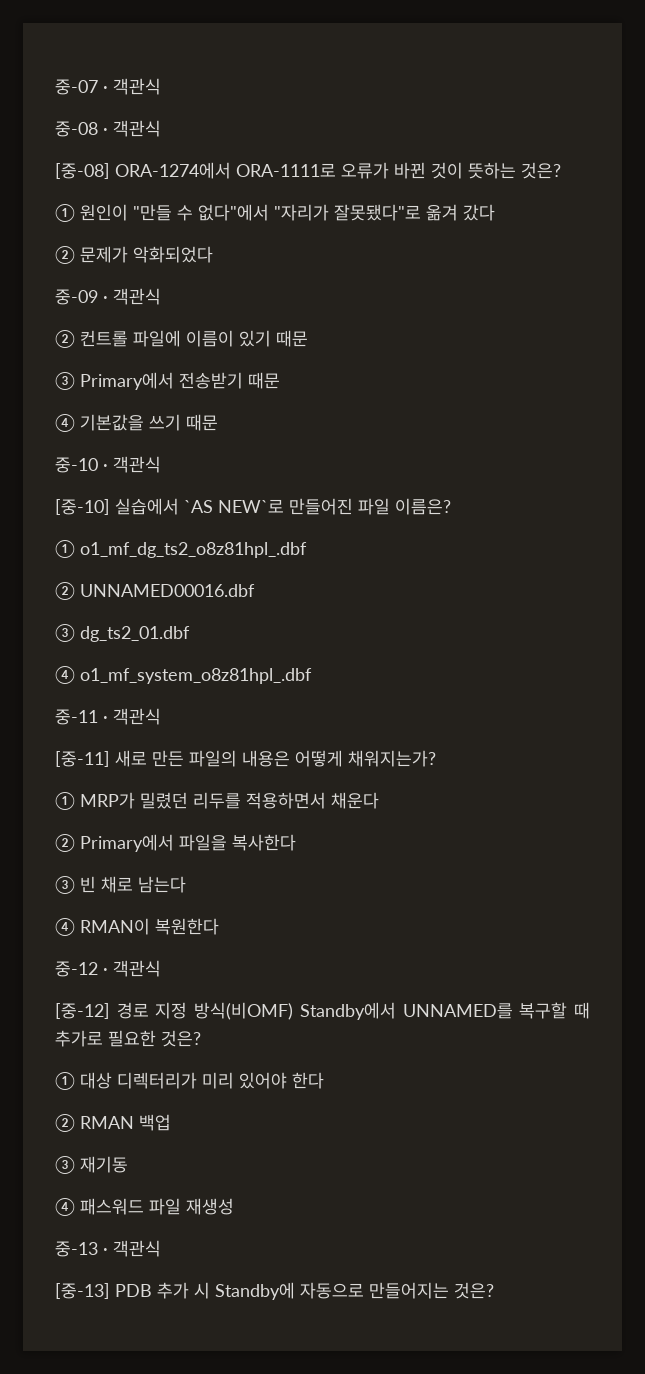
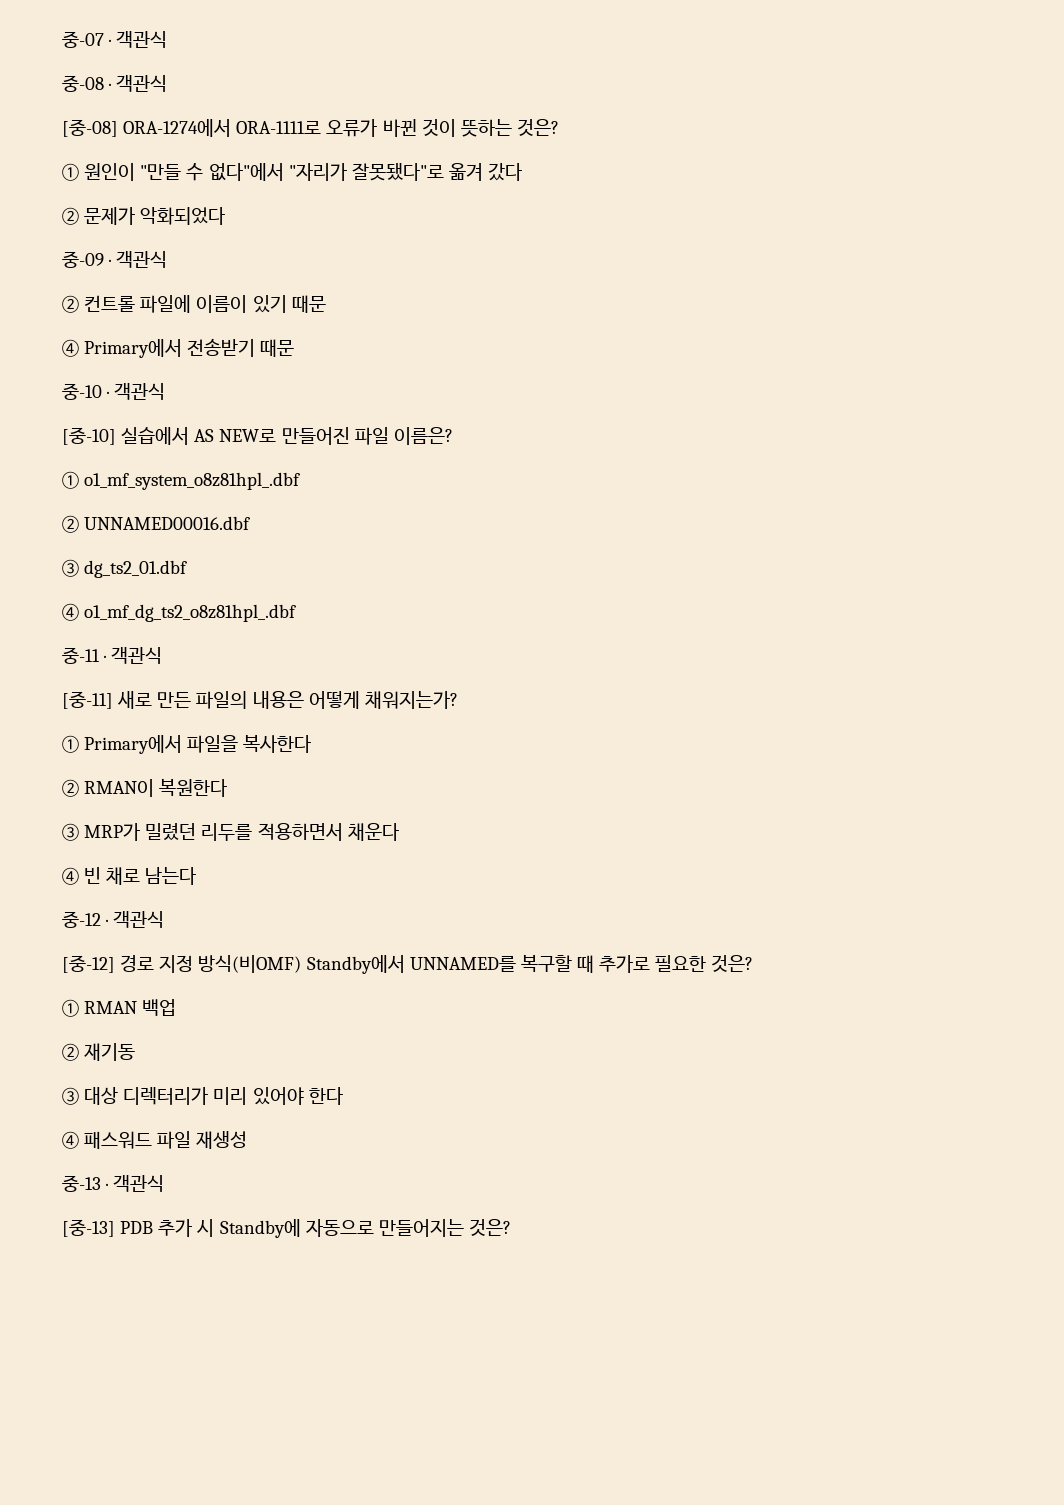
[55,372,75,390] ③ -> [62,339,79,357] ④
[55,414,218,432] // ④ 기본값을 쓰기 때문 -> (295, 348) none
[184,499,284,513] `AS NEW`로 -> [194,429,277,442] AS NEW로
[80,542,307,558] o1_mf_dg_ts2_o8z81hpl_.dbf -> [84,472,301,490] o1_mf_system_o8z81hpl_.dbf
[80,668,312,684] o1_mf_system_o8z81hpl_.dbf -> [84,604,297,622] o1_mf_dg_ts2_o8z81hpl_.dbf
(75, 801) none -> [84,734,312,754] [62,778,228,797] [62,823,79,841] Primary에서 파일을 복사한다 // ② RMAN이 복원한다 // ③
[55,834,296,852] [55,876,75,894] ② Primary에서 파일을 복사한다 // ③ -> [62,867,79,885] ④
[55,918,219,936] // ④ RMAN이 복원한다 -> (197, 876) none
(75, 1081) none -> [84,999,177,1016] [62,1043,136,1061] [62,1087,79,1105] RMAN 백업 // ② 재기동 // ③
[55,1114,171,1132] [55,1156,128,1174] // ② RMAN 백업 // ③ 재기동 -> (343, 1096) none

